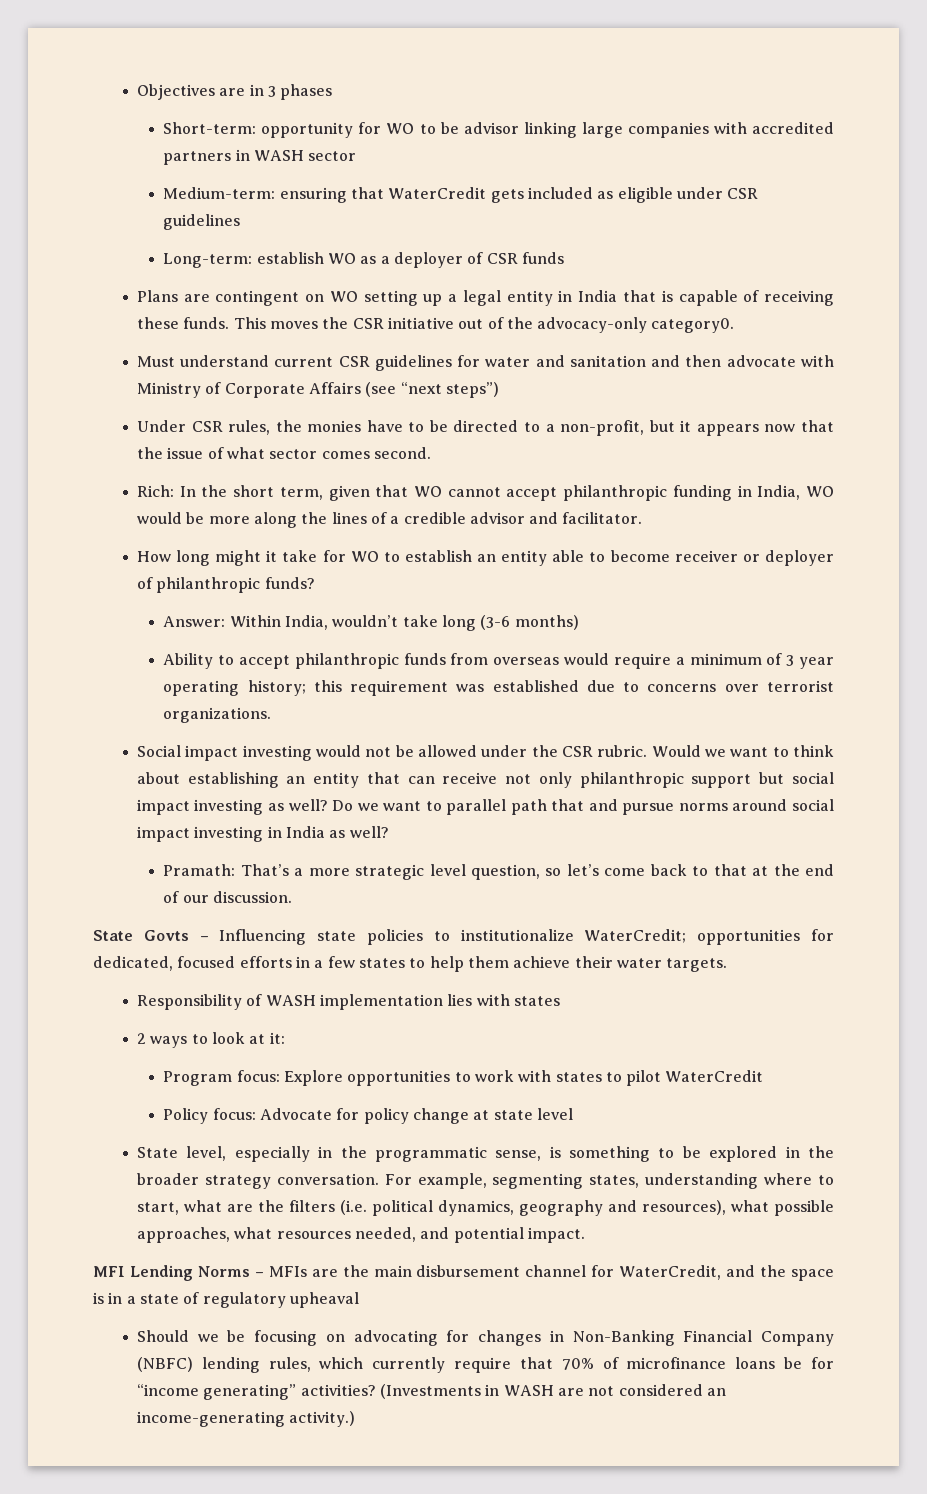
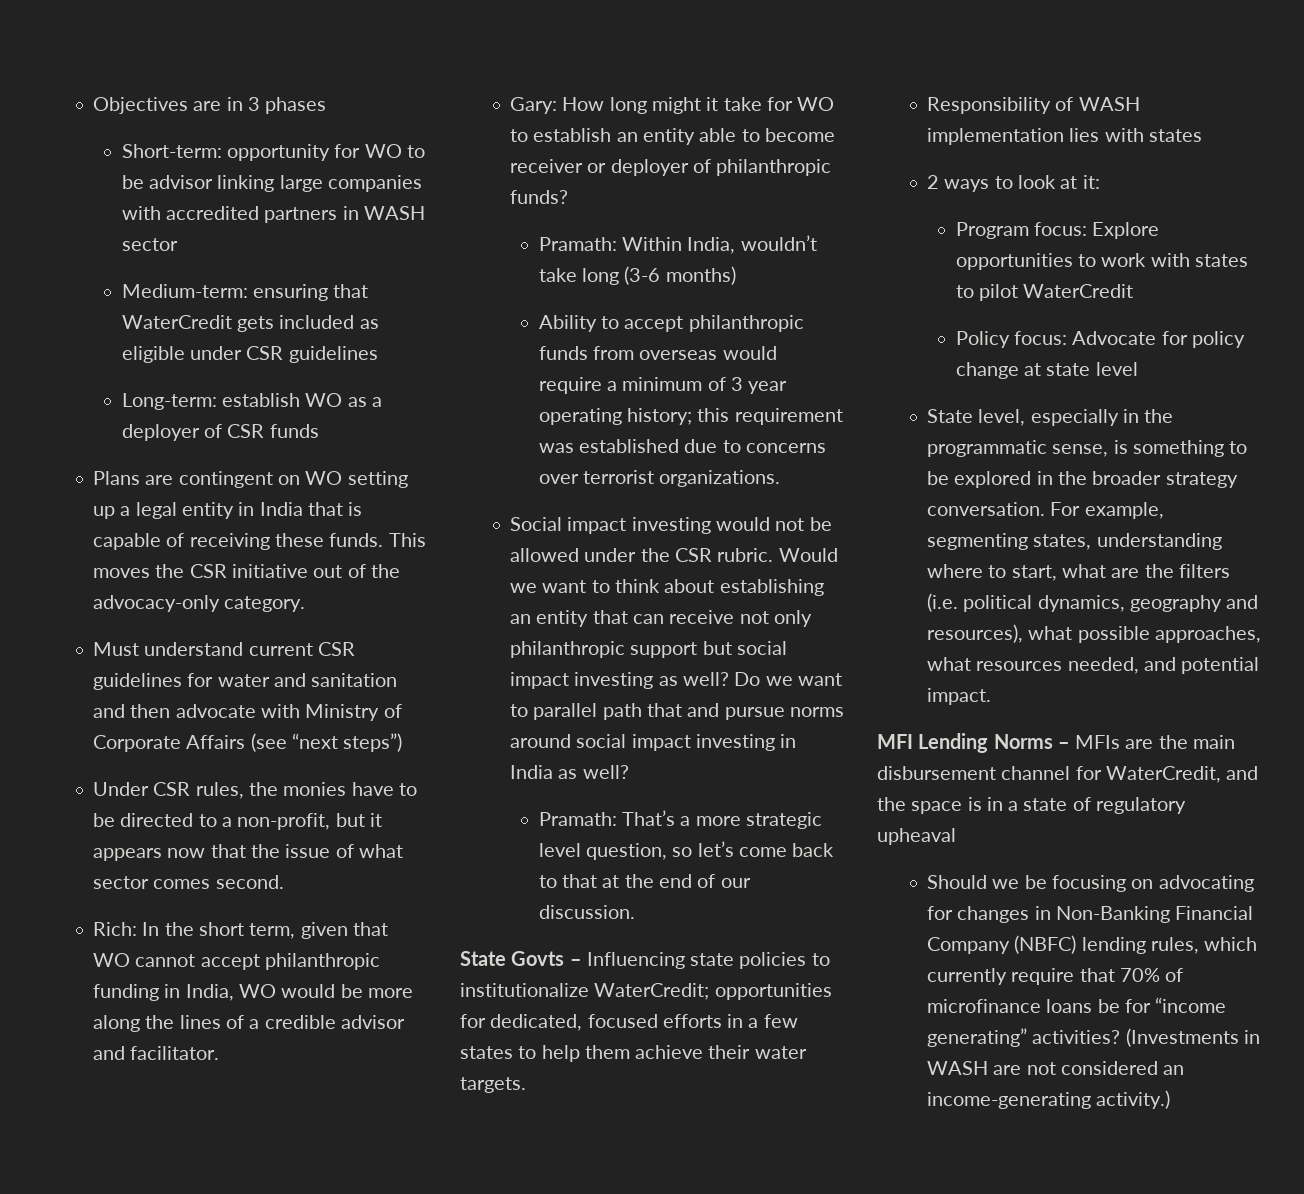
[651,318,735,333] category0. -> [224,596,306,612] category.
(643, 518) none -> [510,97,558,114] Gary:
[163,616,226,627] Answer: -> [538,237,617,251] Pramath:

